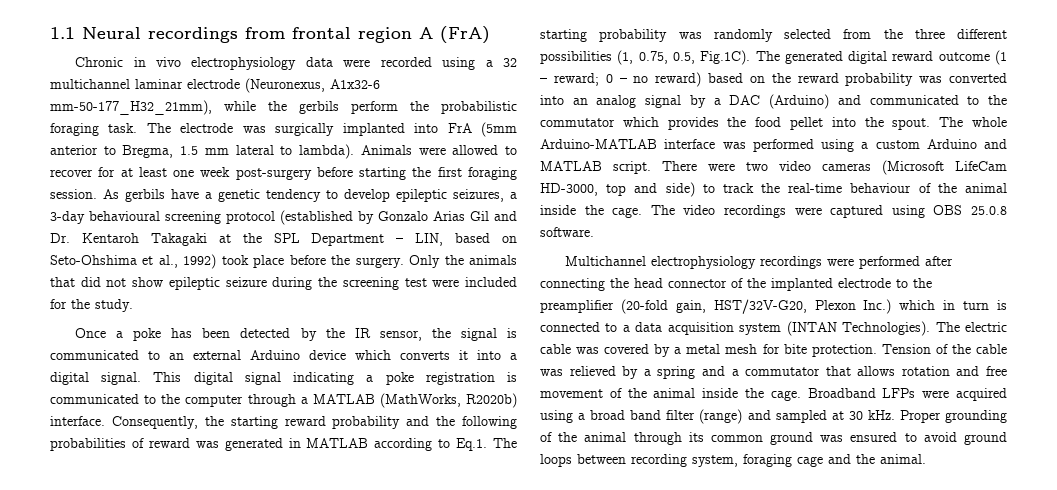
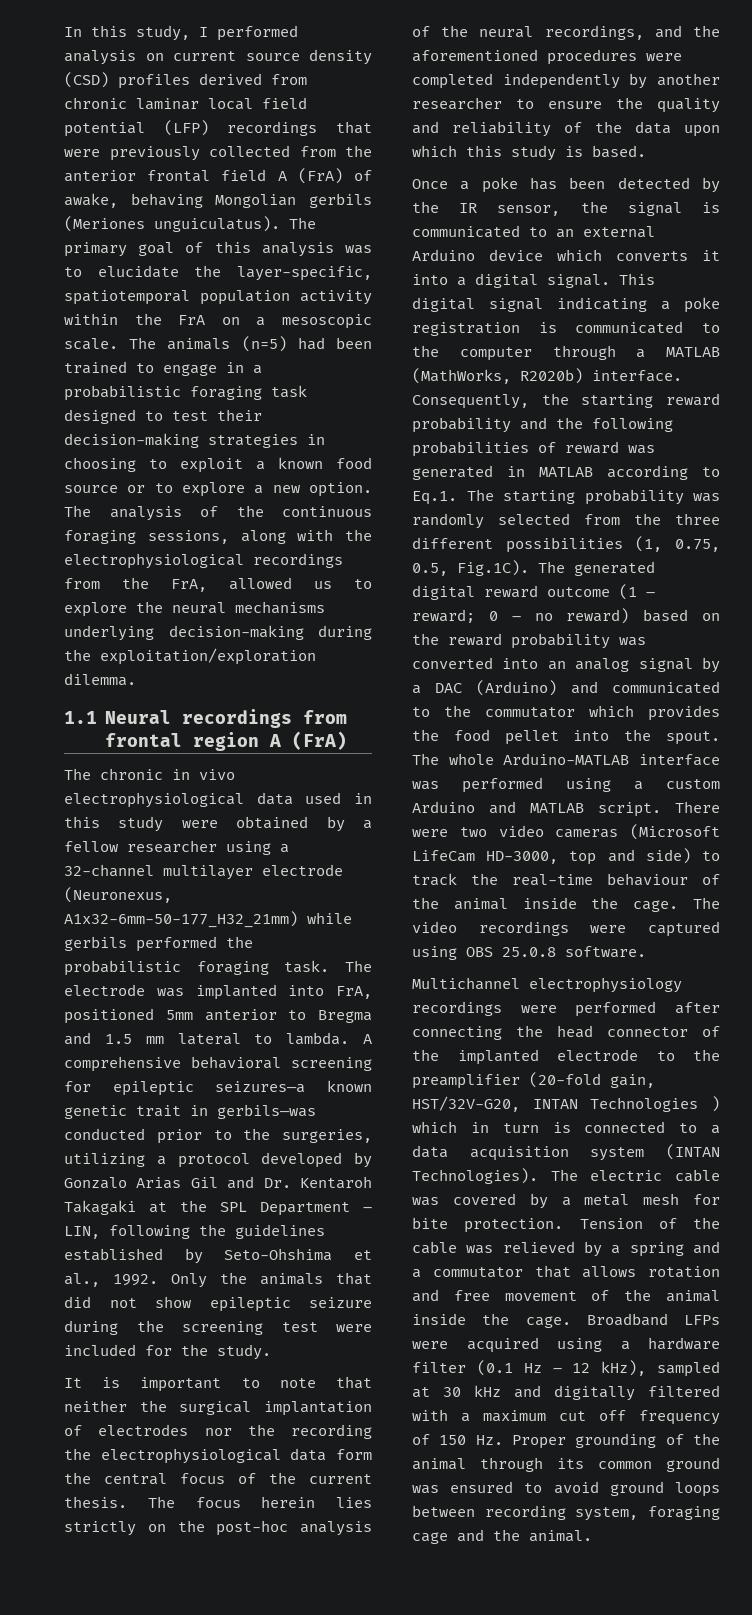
(50, 33) none -> [64,25,298,41] [64,49,372,65] [64,72,307,89] [64,97,307,110] [64,120,372,137] [64,145,372,161] [64,168,372,184] [64,193,372,208] [64,216,316,232] [64,241,372,257] [64,265,372,281] [64,290,372,305] [64,313,372,329] [64,336,372,352] [64,361,262,376] [64,385,307,401] [64,409,262,424] [64,433,325,448] [64,457,372,473] [64,482,372,497] [64,505,372,521] [64,529,372,544] [64,553,343,569] [64,577,372,592] [64,601,325,617] [64,625,372,641] [64,648,316,665] [64,673,136,686] In this study, I performed analysis on current source density (CSD) profiles derived from chronic laminar local field potential (LFP) recordings that were previously collected from the anterior frontal field A (FrA) of awake, behaving Mongolian gerbils (Meriones unguiculatus). The primary goal of this analysis was to elucidate the layer-specific, spatiotemporal population activity within the FrA on a mesoscopic scale. The animals (n=5) had been trained to engage in a probabilistic foraging task designed to test their decision-making strategies in choosing to exploit a known food source or to explore a new option. The analysis of the continuous foraging sessions, along with the electrophysiological recordings from the FrA, allowed us to explore the neural mechanisms underlying decision-making during the exploitation/exploration dilemma. //
[75,57,517,70] [50,78,380,93] [50,100,398,115] Chronic in vivo electrophysiology data were recorded using a 32 multichannel laminar electrode (Neuronexus, A1x32-6 mm-50-177_H32_21mm), while the gerbils perform -> [64,768,235,780] [64,792,372,808] [64,816,372,832] [64,840,289,855] [64,864,343,880] [64,887,172,903] [64,911,352,928] [64,936,217,952] The chronic in vivo electrophysiological data used in this study were obtained by a fellow researcher using a 32-channel multilayer electrode (Neuronexus, A1x32-6mm-50-177_H32_21mm) while gerbils performed
[275,123,335,136] surgically -> (184, 992) none
[447,122,518,137] [50,144,517,159] [50,167,517,180] [50,189,517,202] [50,210,353,225] FrA (5mm anterior to Bregma, 1.5 mm lateral to lambda). Animals were allowed to recover for at least one week post-surgery before starting the first foraging session. As gerbils have a genetic tendency to develop epileptic seizures, a 3-day behavioural screening protocol (established -> [336,986,372,999] [64,1008,372,1024] [64,1032,372,1045] [64,1056,372,1072] [64,1080,372,1096] [64,1104,316,1119] [64,1128,372,1144] [64,1152,343,1168] FrA, positioned 5mm anterior to Bregma and 1.5 mm lateral to lambda. A comprehensive behavioral screening for epileptic seizures—a known genetic trait in gerbils—was conducted prior to the surgeries, utilizing a protocol developed
[455,233,517,243] [50,254,404,269] based on Seto-Ohshima et al., 1992) took place before the surgery. -> [109,1224,325,1239] [64,1248,372,1264] [64,1273,158,1287] following the guidelines established by Seto-Ohshima et al., 1992.
(133, 305) none -> [64,1376,372,1392] [64,1400,372,1416] [64,1424,372,1439] [64,1448,372,1464] [64,1472,372,1485] [64,1496,372,1508] [64,1520,372,1536] [412,25,720,40] [412,49,682,65] [412,73,720,89] [412,97,720,113] [412,121,720,137] [412,145,646,161] // It is important to note that neither the surgical implantation of electrodes nor the recording the electrophysiological data form the central focus of the current thesis. The focus herein lies strictly on the post-hoc analysis of the neural recordings, and the aforementioned procedures were completed independently by another researcher to ensure the quality and reliability of the data upon which this study is based.
[814,299,892,314] Plexon Inc.) -> [532,1096,720,1112] INTAN Technologies )
[590,409,895,424] broad band filter (range) and sampled at 30 kHz. -> [648,1337,720,1350] [412,1360,720,1377] [412,1385,720,1401] [412,1409,720,1425] [412,1434,503,1445] hardware filter (0.1 Hz – 12 kHz), sampled at 30 kHz and digitally filtered with a maximum cut off frequency of 150 Hz.

